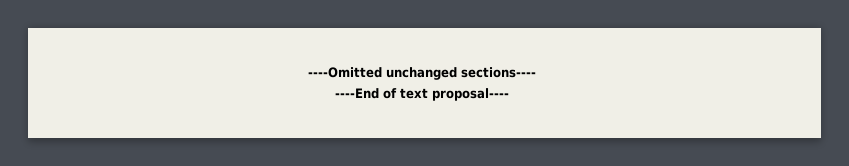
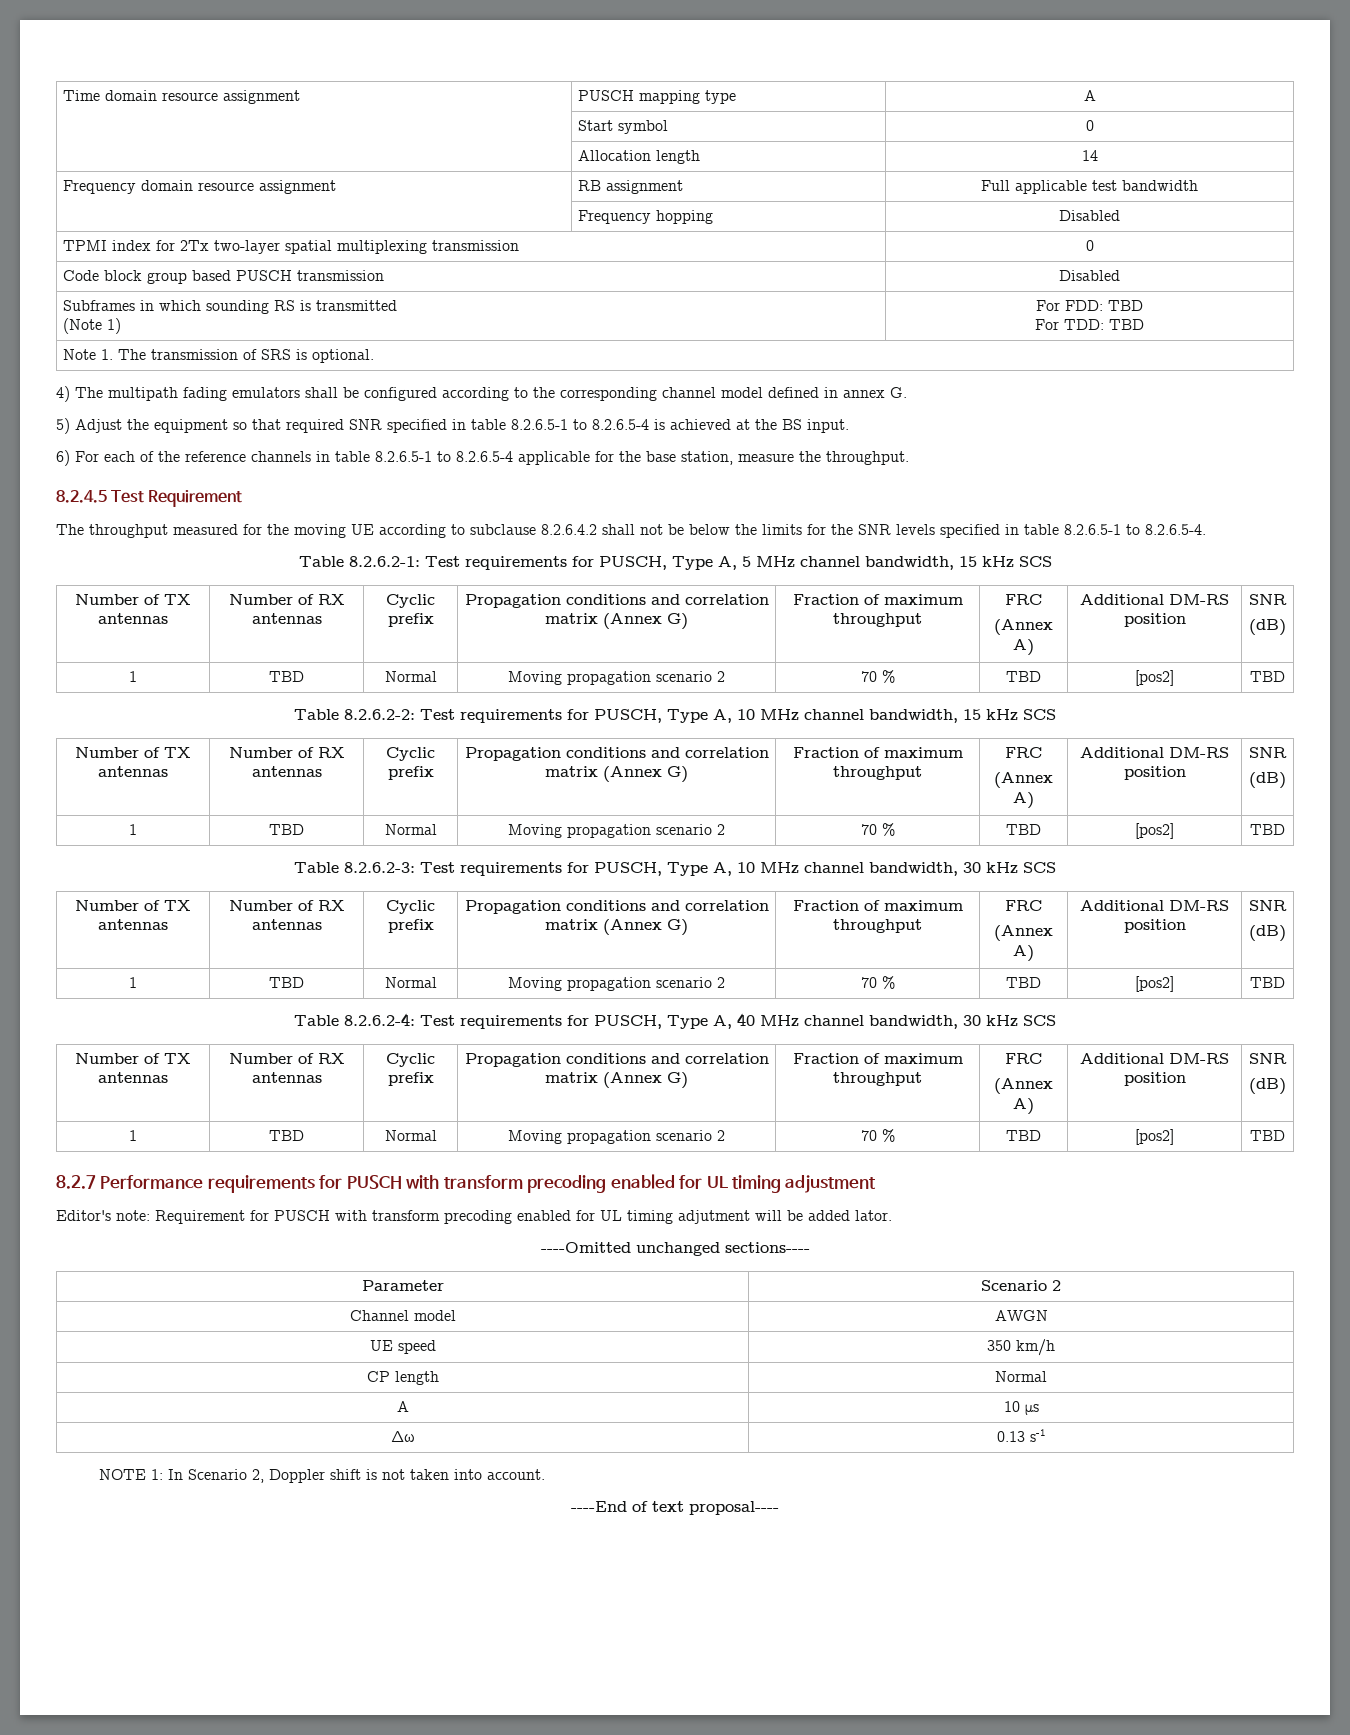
[308,67,536,80] ----Omitted unchanged sections---- -> [62,90,300,104] [577,90,736,104] [1083,90,1096,101] [577,120,668,134] [1085,120,1094,131] [577,150,700,164] [1081,150,1098,161] [62,180,336,194] [577,180,683,194] [981,180,1198,194] [577,210,713,224] [1059,210,1120,221] [62,240,519,254] [1085,240,1094,251] [62,270,384,284] [1059,270,1120,281] [62,300,397,314] [62,318,121,334] [1036,300,1143,311] [1035,319,1144,330] [62,349,374,363] [56,386,907,402] [56,418,849,434] [56,450,909,466] [56,490,243,507] [56,524,1206,538] [298,556,1052,570] [75,594,191,605] [98,613,168,624] [228,594,345,605] [251,613,322,624] [386,594,435,608] [387,613,434,627] [464,594,769,608] [545,613,688,630] [792,594,963,605] [833,613,922,627] [1005,594,1042,605] [994,619,1053,635] [1013,639,1034,656] [1080,594,1229,605] [1123,613,1186,627] [1249,594,1287,605] [1249,619,1286,636] [129,671,137,682] [269,671,304,682] [384,671,437,682] [508,671,725,685] [860,670,895,683] [1006,671,1041,682] [1135,670,1174,686] [1250,671,1285,682] [294,709,1056,723] [75,747,191,758] [98,766,168,777] [228,747,345,758] [251,766,322,777] [386,747,435,761] [387,766,434,780] [464,747,769,761] [545,766,688,783] [792,747,963,758] [833,766,922,780] [1005,747,1042,758] [994,772,1053,788] [1013,792,1034,809] [1080,747,1229,758] [1123,766,1186,780] [1249,747,1287,758] [1249,772,1286,789] [129,824,137,835] [269,824,304,835] [384,824,437,835] [508,824,725,838] [860,823,895,836] [1006,824,1041,835] [1135,823,1174,839] [1250,824,1285,835] [294,862,1056,876] [75,900,191,911] [98,919,168,930] [228,900,345,911] [251,919,322,930] [386,900,435,914] [387,919,434,933] [464,900,769,914] [545,919,688,936] [792,900,963,911] [833,919,922,933] [1005,900,1042,911] [994,925,1053,941] [1013,945,1034,962] [1080,900,1229,911] [1123,919,1186,933] [1249,900,1287,911] [1249,925,1286,942] [129,977,137,988] [269,977,304,988] [384,977,437,988] [508,977,725,991] [860,976,895,989] [1006,977,1041,988] [1135,976,1174,992] [1250,977,1285,988] [294,1013,1056,1029] [75,1053,191,1064] [98,1072,168,1083] [228,1053,345,1064] [251,1072,322,1083] [386,1053,435,1067] [387,1072,434,1086] [464,1053,769,1067] [545,1072,688,1089] [792,1053,963,1064] [833,1072,922,1086] [1005,1053,1042,1064] [994,1078,1053,1094] [1013,1098,1034,1115] [1080,1053,1229,1064] [1123,1072,1186,1086] [1249,1053,1287,1064] [1249,1078,1286,1095] [129,1130,137,1141] [269,1130,304,1141] [384,1130,437,1141] [508,1130,725,1144] [860,1129,895,1142] [1006,1130,1041,1141] [1135,1129,1174,1145] [1250,1130,1285,1141] [56,1174,877,1193] [56,1210,892,1224] [540,1242,810,1256] [361,1280,444,1291] [981,1280,1061,1291] [349,1310,456,1321] [994,1310,1048,1321] [369,1340,436,1354] [987,1339,1055,1356] [366,1371,439,1385] [995,1371,1047,1382] [396,1401,409,1412] [1003,1401,1039,1415] [390,1431,415,1442] [996,1429,1046,1442] [98,1469,545,1483] Time domain resource assignment | PUSCH mapping type | A // | Start symbol | 0 // | Allocation length | 14 // Frequency domain resource assignment | RB assignment | Full applicable test bandwidth // | Frequency hopping | Disabled // TPMI index for 2Tx two-layer spatial multiplexing transmission | 0 // Code block group based PUSCH transmission | Disabled // Subframes in which sounding RS is transmitted // (Note 1) | For FDD: TBD // For TDD: TBD // Note 1. The transmission of SRS is optional. // 4) The multipath fading emulators shall be configured according to the corresponding channel model defined in annex G. // 5) Adjust the equipment so that required SNR specified in table 8.2.6.5-1 to 8.2.6.5-4 is achieved at the BS input. // 6) For each of the reference channels in table 8.2.6.5-1 to 8.2.6.5-4 applicable for the base station, measure the throughput. // 8.2.4.5 Test Requirement // The throughput measured for the moving UE according to subclause 8.2.6.4.2 shall not be below the limits for the SNR levels specified in table 8.2.6.5-1 to 8.2.6.5-4. // Table 8.2.6.2-1: Test requirements for PUSCH, Type A, 5 MHz channel bandwidth, 15 kHz SCS // Number of TX antennas | Number of RX antennas | Cyclic prefix | Propagation conditions and correlation matrix (Annex G) | Fraction of maximum throughput | FRC // (Annex A) | Additional DM-RS position | SNR // (dB) // 1 | TBD | Normal | Moving propagation scenario 2 | 70 % | TBD | [pos2] | TBD // Table 8.2.6.2-2: Test requirements for PUSCH, Type A, 10 MHz channel bandwidth, 15 kHz SCS // Number of TX antennas | Number of RX antennas | Cyclic prefix | Propagation conditions and correlation matrix (Annex G) | Fraction of maximum throughput | FRC // (Annex A) | Additional DM-RS position | SNR // (dB) // 1 | TBD | Normal | Moving propagation scenario 2 | 70 % | TBD | [pos2] | TBD // Table 8.2.6.2-3: Test requirements for PUSCH, Type A, 10 MHz channel bandwidth, 30 kHz SCS // Number of TX antennas | Number of RX antennas | Cyclic prefix | Propagation conditions and correlation matrix (Annex G) | Fraction of maximum throughput | FRC // (Annex A) | Additional DM-RS position | SNR // (dB) // 1 | TBD | Normal | Moving propagation scenario 2 | 70 % | TBD | [pos2] | TBD // Table 8.2.6.2-4: Test requirements for PUSCH, Type A, 40 MHz channel bandwidth, 30 kHz SCS // Number of TX antennas | Number of RX antennas | Cyclic prefix | Propagation conditions and correlation matrix (Annex G) | Fraction of maximum throughput | FRC // (Annex A) | Additional DM-RS position | SNR // (dB) // 1 | TBD | Normal | Moving propagation scenario 2 | 70 % | TBD | [pos2] | TBD // 8.2.7 Performance requirements for PUSCH with transform precoding enabled for UL timing adjustment // Editor's note: Requirement for PUSCH with transform precoding enabled for UL timing adjutment will be added lator. // ----Omitted unchanged sections---- // Parameter | Scenario 2 // Channel model | AWGN // UE speed | 350 km/h // CP length | Normal // A | 10 μs // Δω | 0.13 s-1 // NOTE 1: In Scenario 2, Doppler shift is not taken into account.

